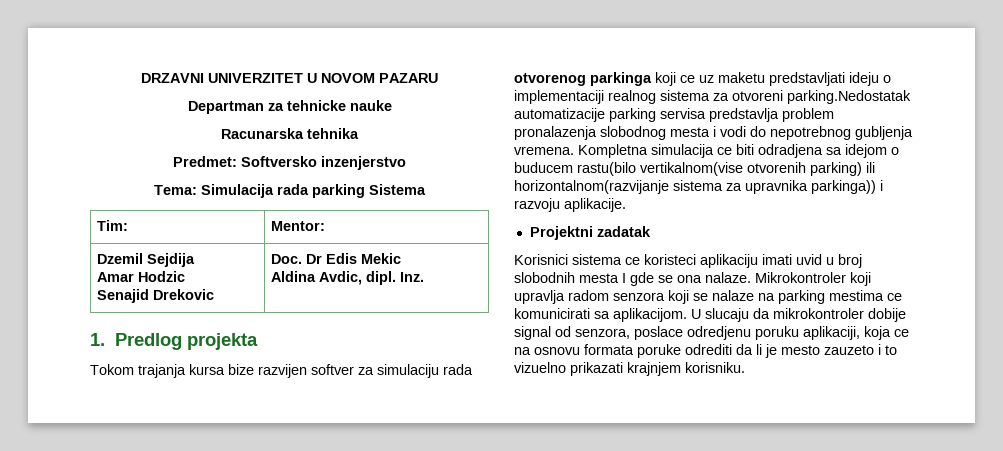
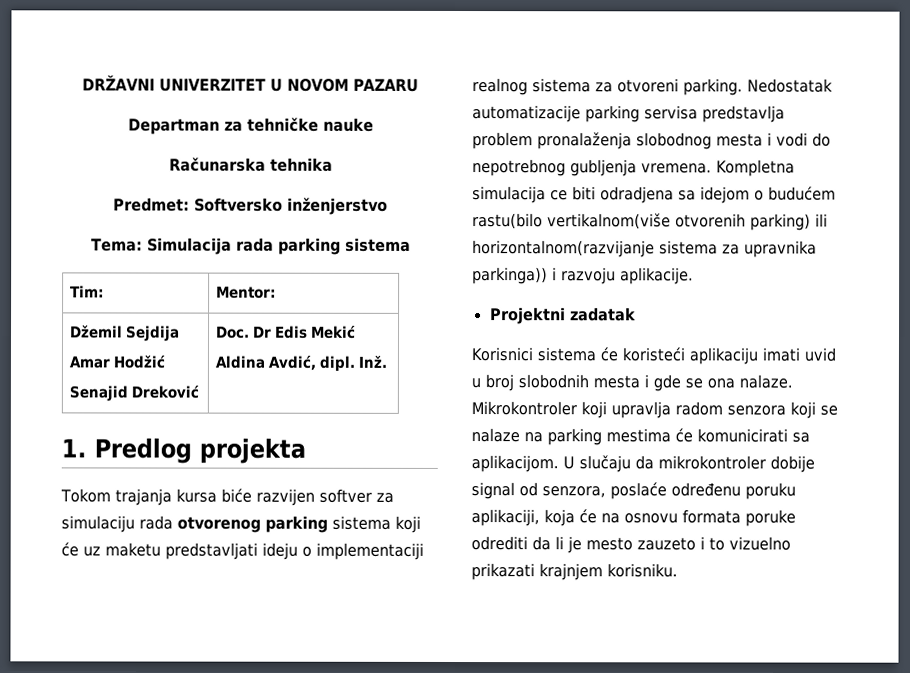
[141,73,204,83] DRZAVNI -> [81,75,155,91] DRŽAVNI
[286,100,346,111] tehnicke -> [246,117,319,132] tehničke
[221,128,304,139] Racunarska -> [168,157,266,172] Računarska
[321,156,406,170] inzenjerstvo -> [287,197,388,215] inženjerstvo
[369,184,426,195] Sistema -> [344,237,411,252] sistema
[96,253,143,264] Dzemil -> [68,325,123,339] Džemil
[137,271,185,282] Hodzic -> [112,355,165,369] Hodžić
[152,289,214,300] Drekovic -> [130,385,199,399] Dreković
[360,253,401,264] Mekic -> [309,325,356,339] Mekić
[318,271,424,285] Avdic, dipl. Inz. -> [267,355,387,372] Avdić, dipl. Inž.
[228,364,254,375] bize -> [220,488,252,503] biće
[590,72,695,86] parkinga koji ce -> [265,515,421,533] [61,542,79,557] parking sistema koji će
[787,90,911,104] parking.Nedostatak -> [683,78,833,96] parking. Nedostatak
[514,126,597,140] pronalazenja -> [537,132,632,150] pronalaženja
[514,162,743,176] buducem rastu(bilo vertikalnom(vise -> [768,186,836,201] [472,213,671,230] budućem rastu(bilo vertikalnom(više
[625,254,696,265] ce koristeci -> [599,347,685,362] će koristeći
[622,273,626,283] I -> [644,374,649,388] i
[887,293,902,301] ce -> [675,428,693,443] će
[705,308,749,322] slucaju -> [579,455,631,473] slučaju
[634,326,751,340] poslace odredjenu -> [610,482,741,500] poslaće određenu
[894,329,909,337] ce -> [579,509,597,524] će

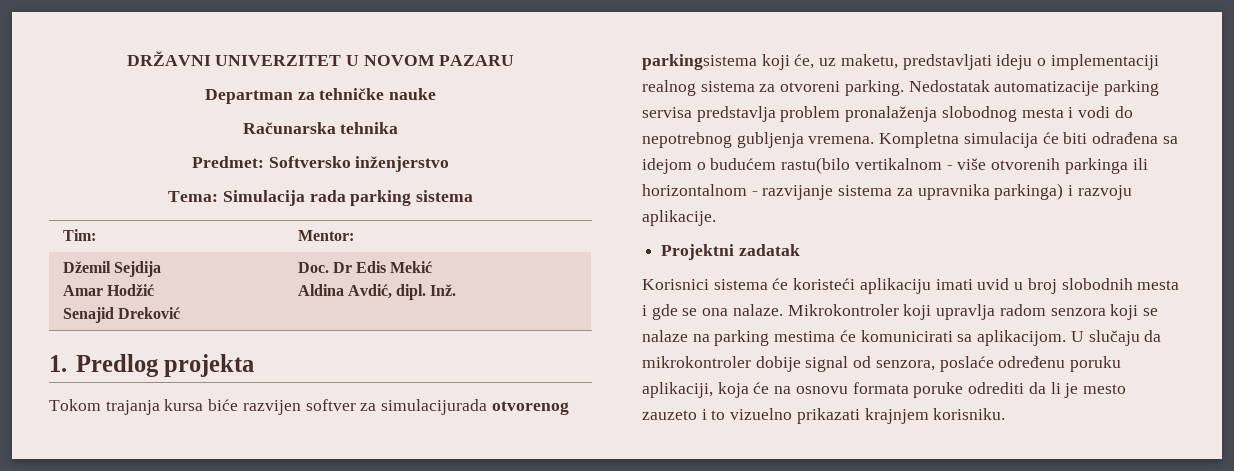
[61,515,421,533] [61,542,161,557] simulaciju rada otvorenog parking sistema koji će uz maketu -> [381,399,569,415] [642,54,898,70] simulacijurada otvorenog parkingsistema koji će, uz maketu,
[550,186,674,204] ce biti odradjena -> [1042,132,1159,144] će biti odrađena
[547,213,828,231] [472,240,655,258] vertikalnom(više otvorenih parking) ili horizontalnom(razvijanje -> [854,158,1148,174] [642,184,834,200] vertikalnom - više otvorenih parkinga ili horizontalnom - razvijanje
[472,267,548,285] parkinga)) -> [994,183,1064,200] parkinga)

